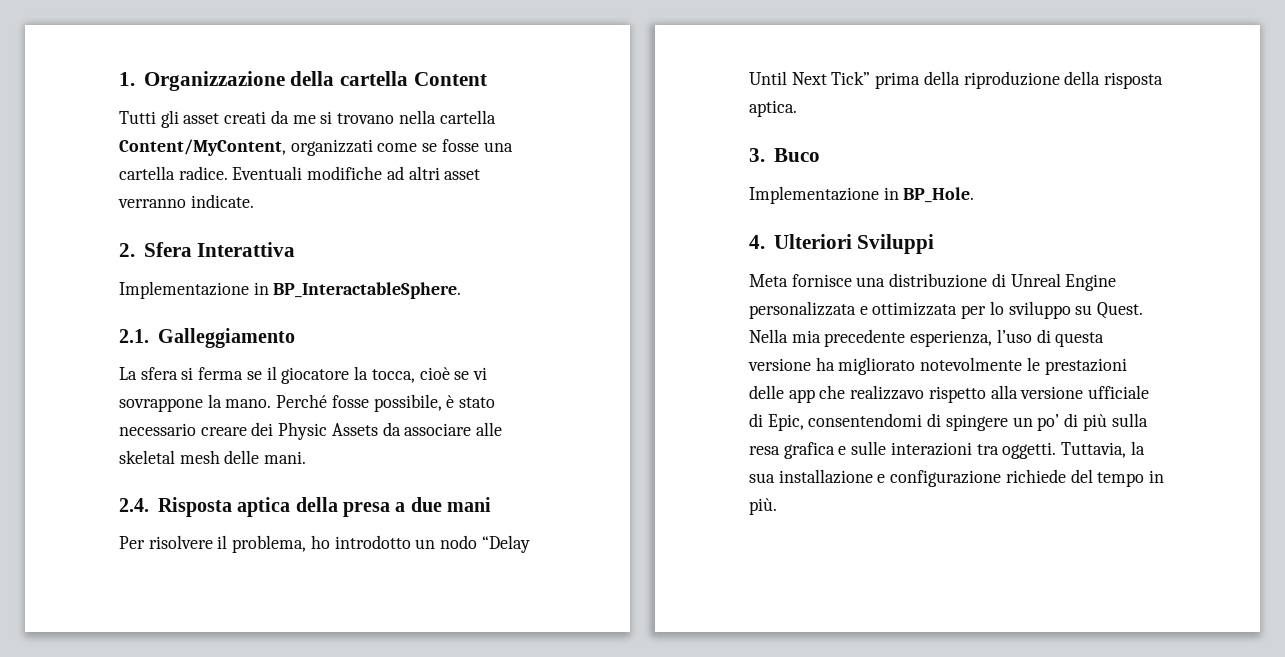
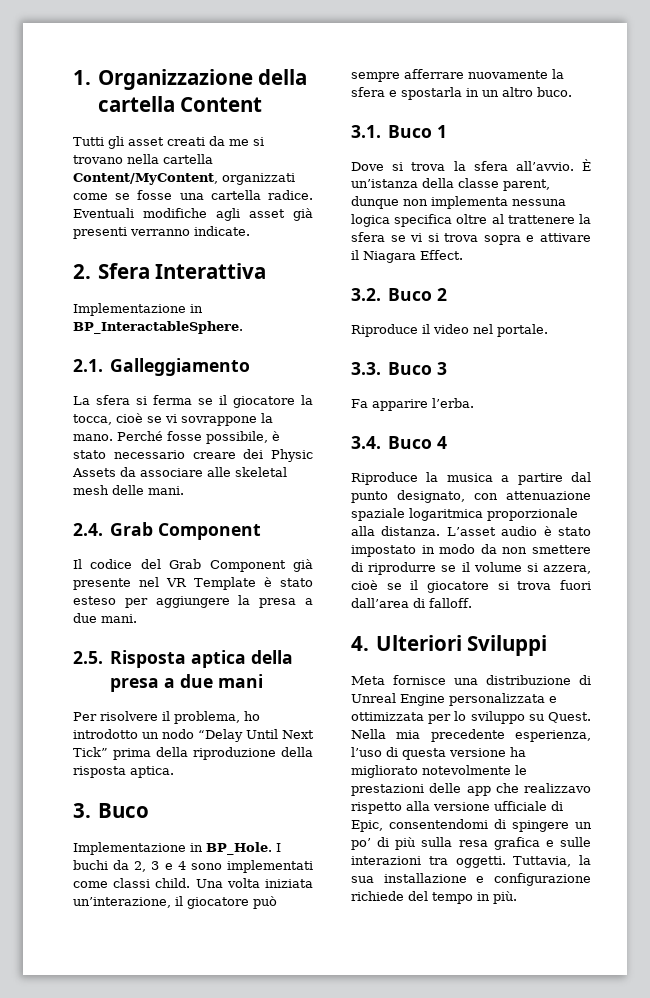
[386,166,481,180] ad altri asset -> [216,208,313,221] [73,227,127,239] agli asset già presenti
(149, 505) none -> [109,522,261,540] [73,559,313,572] [73,577,313,590] [73,595,313,608] [73,613,137,623] [73,651,103,664] Grab Component // Il codice del Grab Component già presente nel VR Template è stato esteso per aggiungere la presa a due mani. // 2.5.
(975, 195) none -> [276,843,281,852] [73,860,313,873] [73,878,313,888] [73,896,277,909] [351,69,564,82] [351,87,572,100] [351,125,447,138] [351,159,591,171] [351,178,550,191] [351,196,566,209] [351,214,591,227] [351,232,591,245] [351,250,463,263] [351,288,447,301] [351,324,548,337] [351,362,447,375] [351,398,474,411] [351,436,447,449] [351,472,591,485] [351,490,591,503] [351,508,578,521] [351,526,591,536] [351,544,591,557] [351,562,591,575] [351,580,591,593] [351,598,472,608] I buchi da 2, 3 e 4 sono implementati come classi child. Una volta iniziata un’interazione, il giocatore può sempre afferrare nuovamente la sfera e spostarla in un altro buco. // 3.1. Buco 1 // Dove si trova la sfera all’avvio. È un’istanza della classe parent, dunque non implementa nessuna logica specifica oltre al trattenere la sfera se vi si trova sopra e attivare il Niagara Effect. // 3.2. Buco 2 // Riproduce il video nel portale. // 3.3. Buco 3 // Fa apparire l’erba. // 3.4. Buco 4 // Riproduce la musica a partire dal punto designato, con attenuazione spaziale logaritmica proporzionale alla distanza. L’asset audio è stato impostato in modo da non smettere di riprodurre se il volume si azzera, cioè se il giocatore si trova fuori dall’area di falloff.

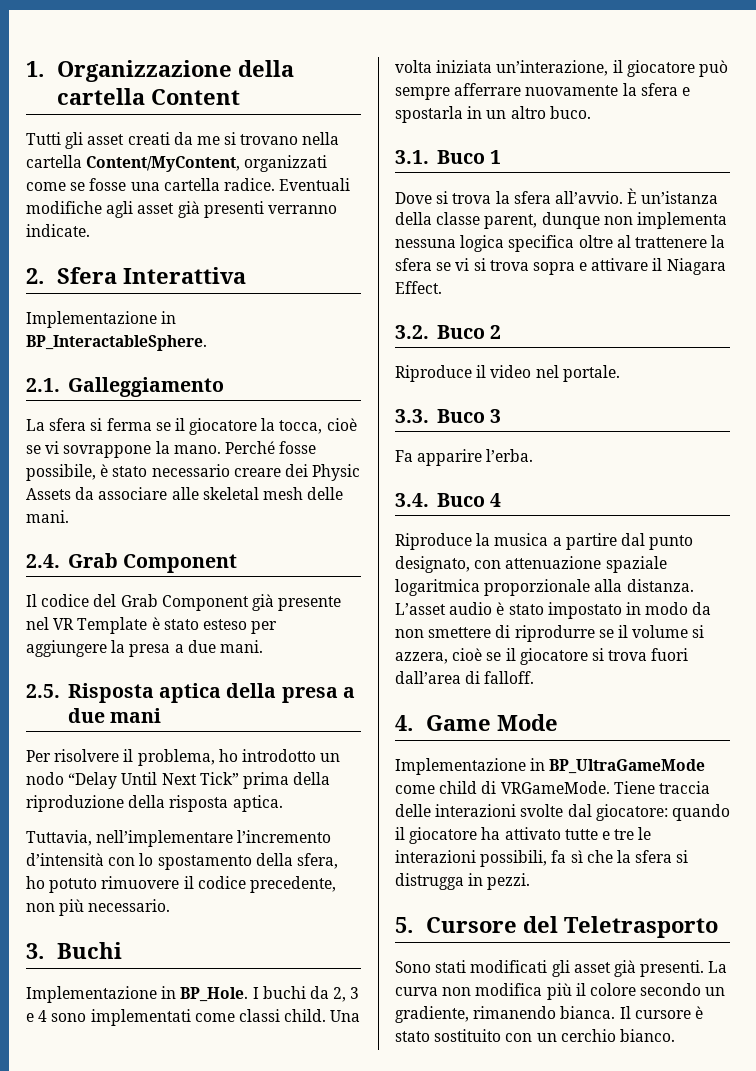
(174, 772) none -> [26,830,332,847] [26,853,338,870] [26,876,336,893] [26,899,171,916] // Tuttavia, nell’implementare l’incremento d’intensità con lo spostamento della sfera, ho potuto rimuovere il codice precedente, non più necessario.
[97,803,149,818] Buco -> [56,942,122,959] Buchi
[375,635,548,656] [351,675,591,685] [351,693,557,706] [351,711,591,724] [351,729,591,742] [351,747,526,760] [351,765,527,778] [351,783,591,796] [351,801,563,814] [351,819,592,832] [351,837,591,850] [351,855,591,868] [351,873,591,886] [351,891,517,904] Ulteriori Sviluppi // Meta fornisce una distribuzione di Unreal Engine personalizzata e ottimizzata per lo sviluppo su Quest. Nella mia precedente esperienza, l’uso di questa versione ha migliorato notevolmente le prestazioni delle app che realizzavo rispetto alla versione ufficiale di Epic, consentendomi di spingere un po’ di più sulla resa grafica e sulle interazioni tra oggetti. Tuttavia, la sua installazione e configurazione richiede del tempo in più. -> [425,714,558,731] [395,758,706,775] [395,781,710,794] [395,804,730,821] [395,827,652,844] [395,850,689,867] [395,873,531,890] [395,916,718,938] [395,960,728,977] [395,983,726,1000] [395,1006,703,1023] [395,1029,675,1042] Game Mode // Implementazione in BP_UltraGameMode come child di VRGameMode. Tiene traccia delle interazioni svolte dal giocatore: quando il giocatore ha attivato tutte e tre le interazioni possibili, fa sì che la sfera si distrugga in pezzi. // 5. Cursore del Teletrasporto // Sono stati modificati gli asset già presenti. La curva non modifica più il colore secondo un gradiente, rimanendo bianca. Il cursore è stato sostituito con un cerchio bianco.

